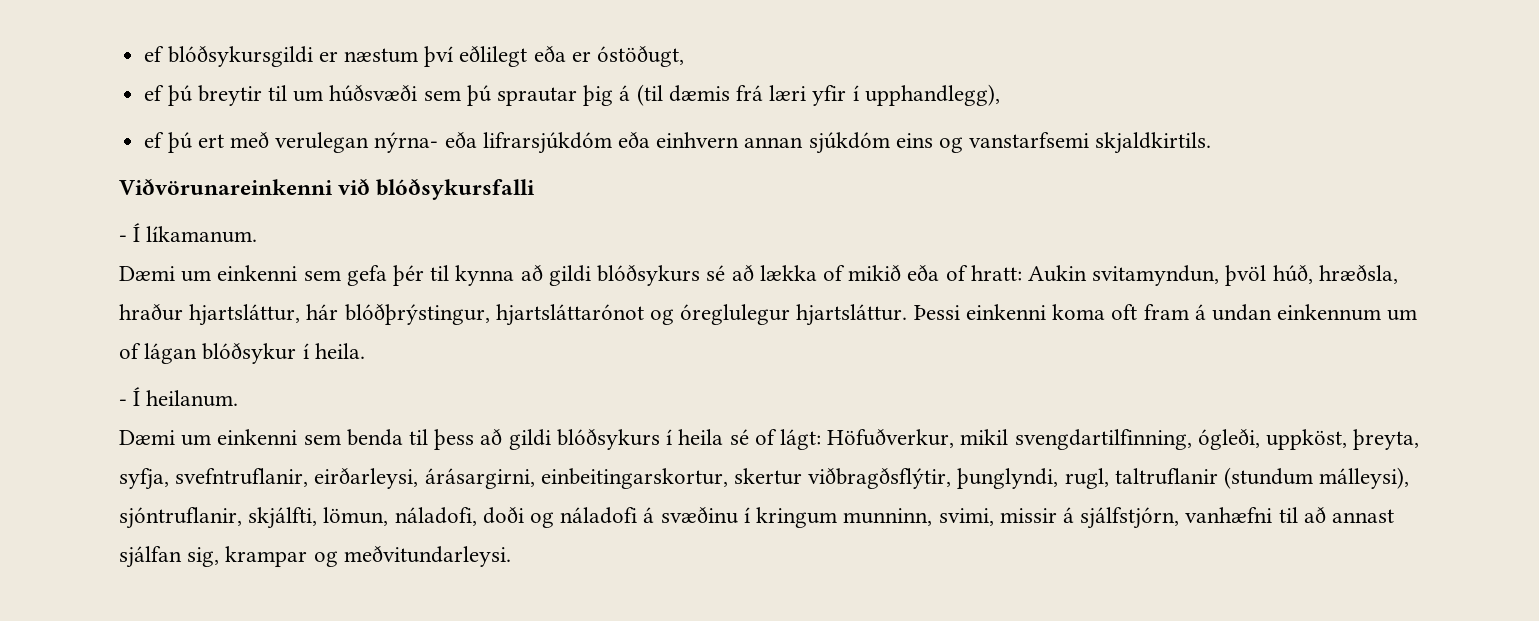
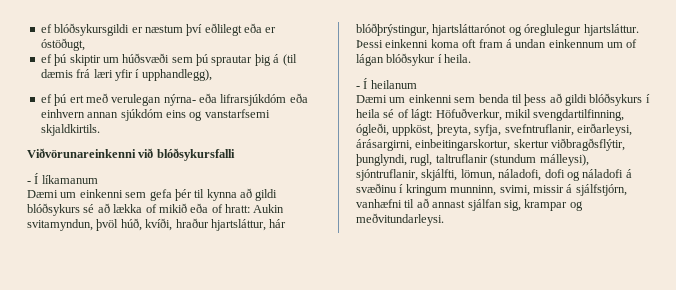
[197,85,287,106] breytir til -> [69,54,101,66] skiptir
[146,226,258,243] líkamanum. -> [41,175,98,184] líkamanum
[1318,265,1398,284] hræðsla, -> [145,218,173,231] kvíði,
[146,390,239,407] heilanum. -> [370,80,417,89] heilanum
[482,507,524,524] doði -> [544,169,565,178] dofi

